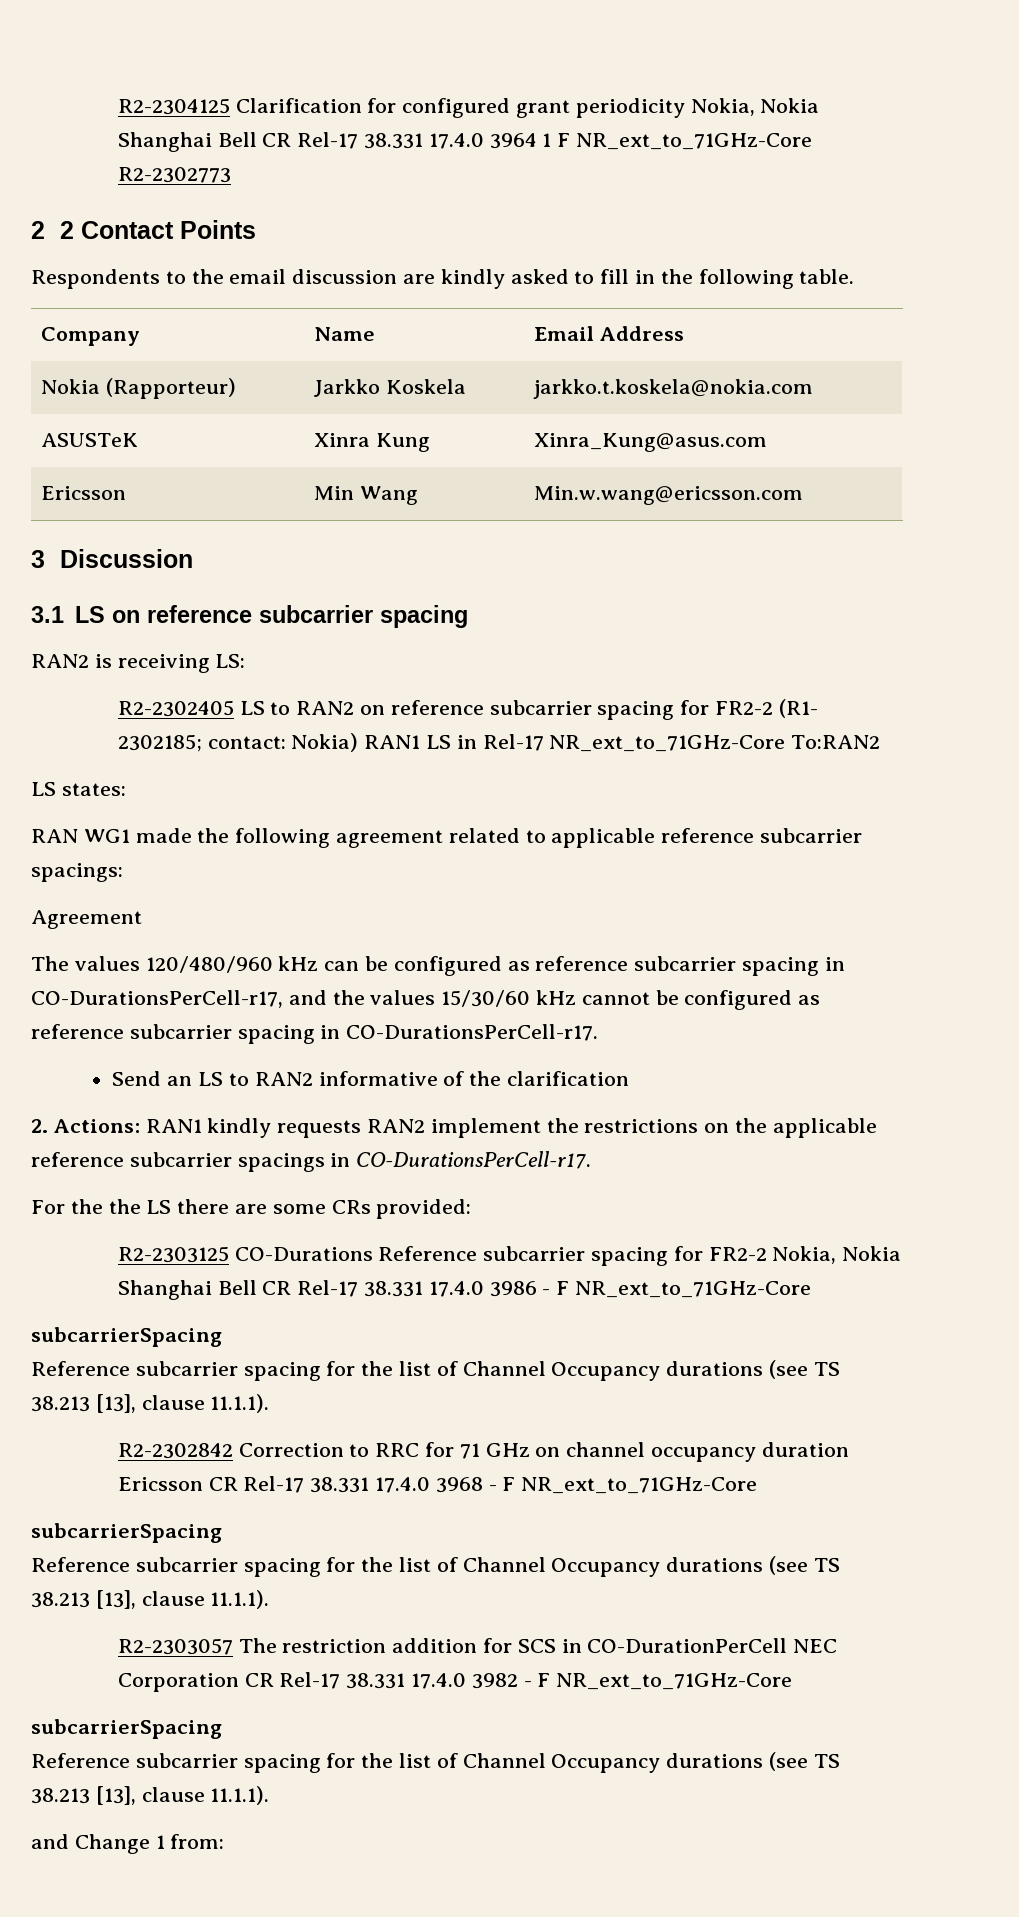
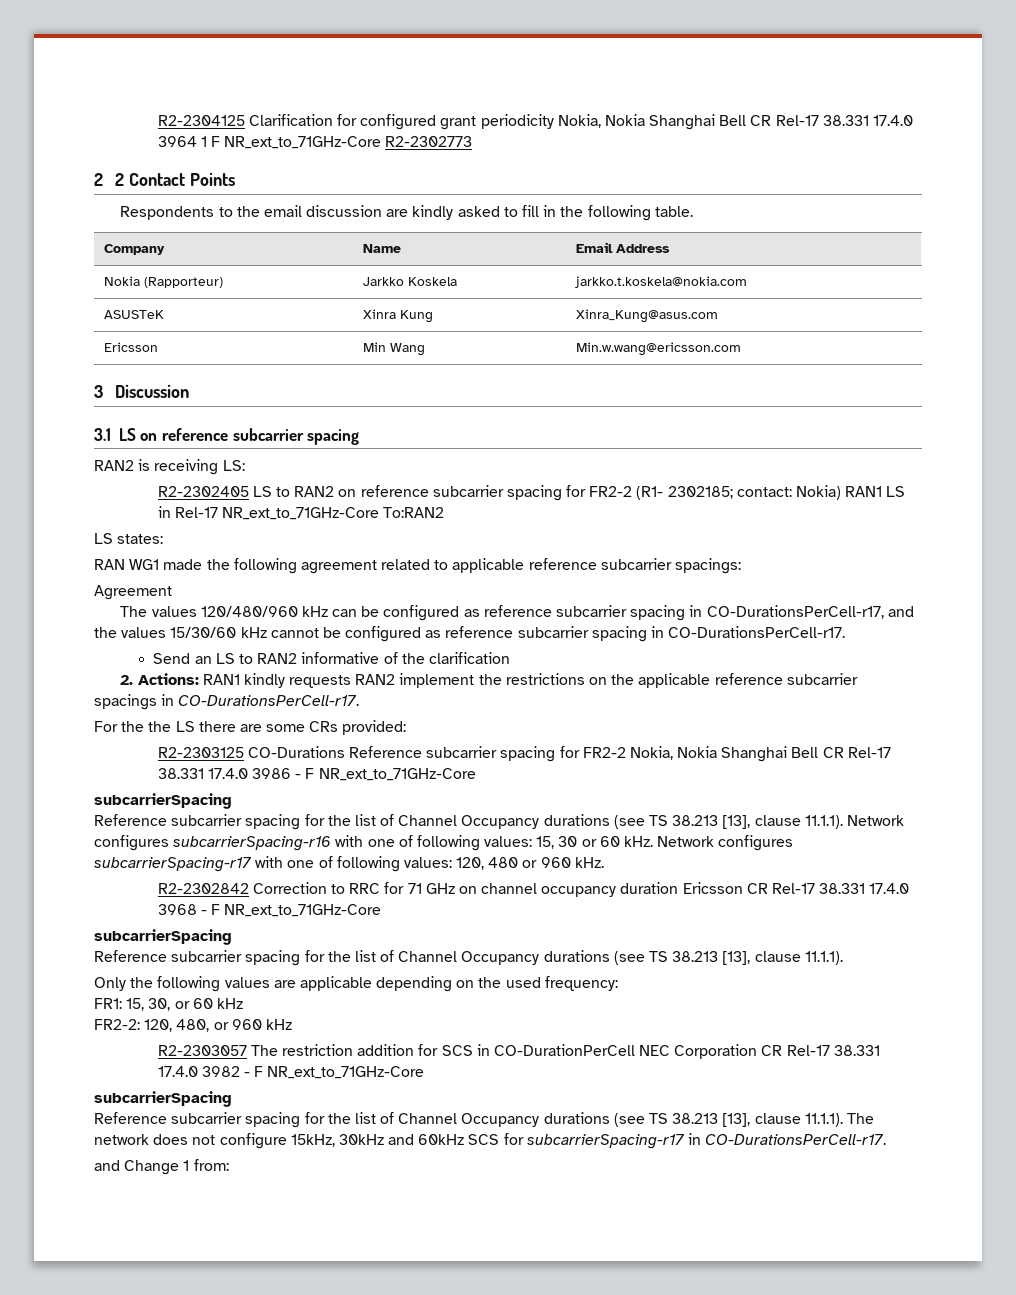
(270, 1403) none -> [846,815,904,826] [94,835,794,851] [94,856,604,872] Network configures subcarrierSpacing-r16 with one of following values: 15, 30 or 60 kHz. Network configures subcarrierSpacing-r17 with one of following values: 120, 480 or 960 kHz.
(270, 1599) none -> [94,976,618,992] [94,998,243,1011] [94,1019,292,1032] // Only the following values are applicable depending on the used frequency: // FR1: 15, 30, or 60 kHz // FR2-2: 120, 480, or 960 kHz
(270, 1795) none -> [846,1113,874,1124] [94,1133,887,1149] The network does not configure 15kHz, 30kHz and 60kHz SCS for subcarrierSpacing-r17 in CO-DurationsPerCell-r17.

